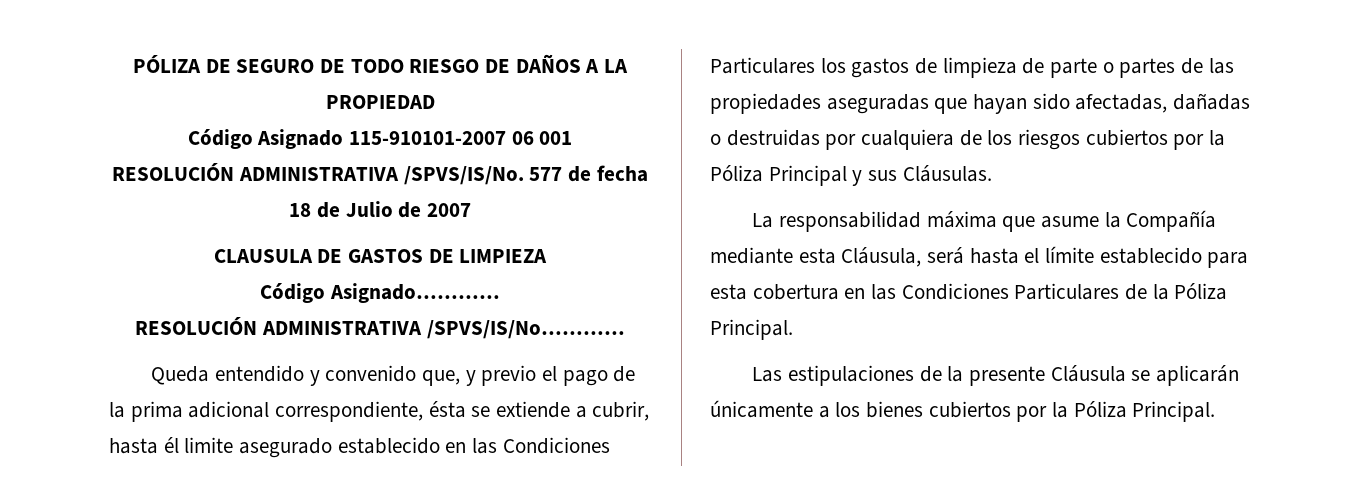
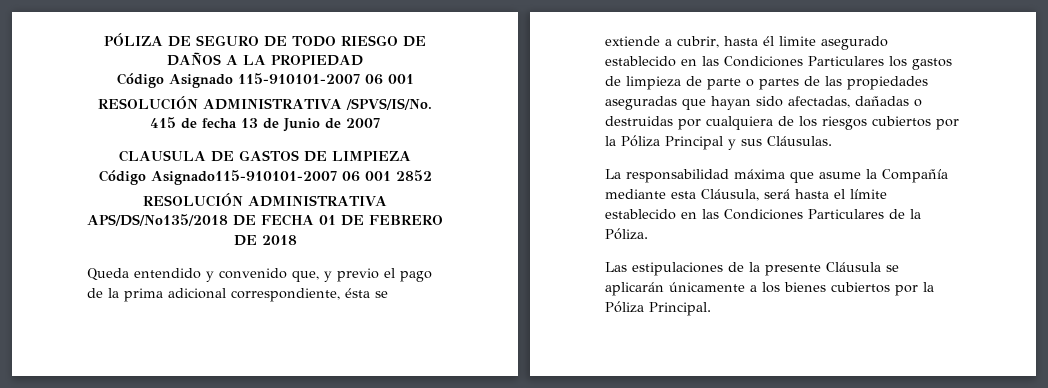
[529,167,563,181] 577 -> [150,117,176,128] 415
[289,201,393,218] 18 de Julio -> [241,118,320,132] 13 de Junio
[329,283,500,303] [135,317,625,339] Asignado………… // RESOLUCIÓN ADMINISTRATIVA /SPVS/IS/No………… -> [150,170,432,185] [142,193,388,207] [87,214,443,226] [233,235,297,246] Asignado115-910101-2007 06 001 2852 // RESOLUCIÓN ADMINISTRATIVA APS/DS/No135/2018 DE FECHA 01 DE FEBRERO DE 2018
[1207,252,1249,268] [710,284,839,300] para esta cobertura -> (676, 214) none
[1174,283,1228,300] [710,319,793,340] Póliza Principal. -> [605,228,648,240] Póliza.

